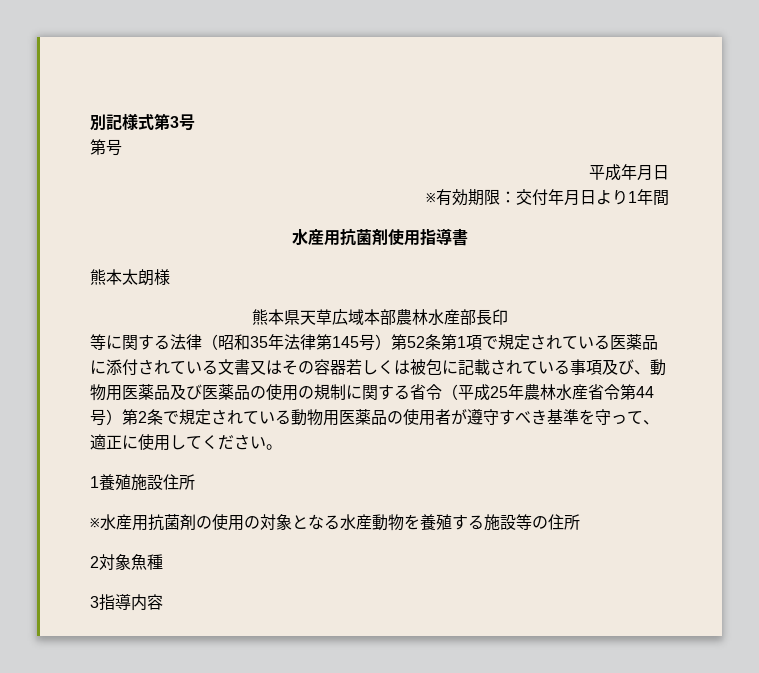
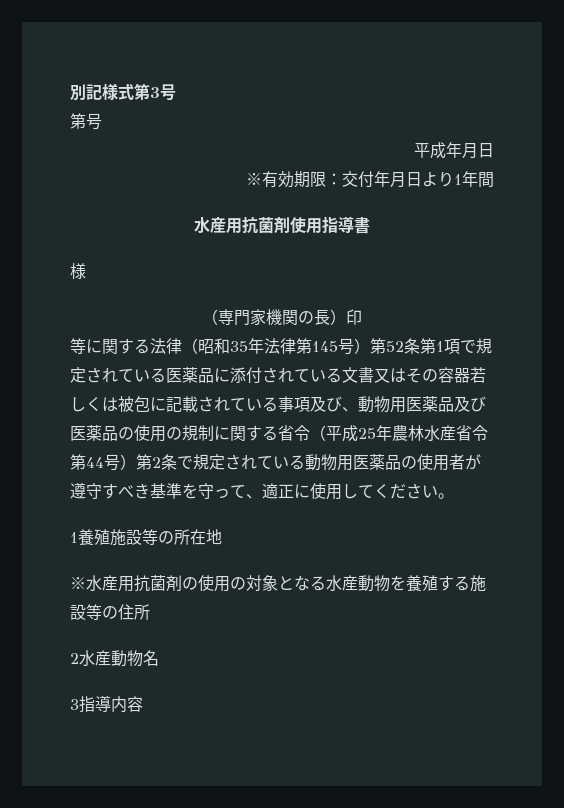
[90,269,154,286] 熊本太朗 -> (370, 225) none
[251,309,492,325] 熊本県天草広域本部農林水産部長 -> [202,309,346,326] （専門家機関の長）
[163,474,195,490] 住所 -> [142,529,222,545] 等の所在地
[99,554,163,570] 対象魚種 -> [79,650,159,667] 水産動物名

